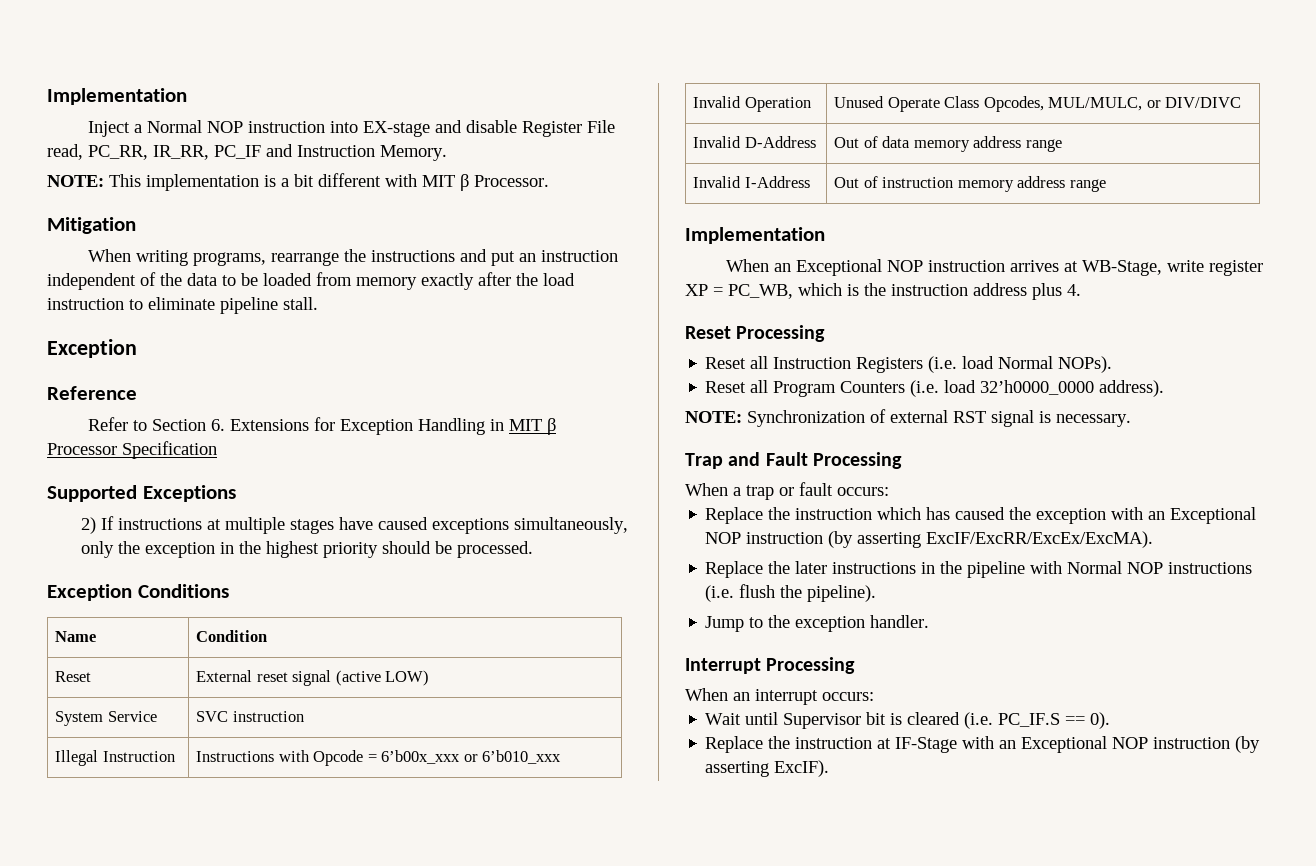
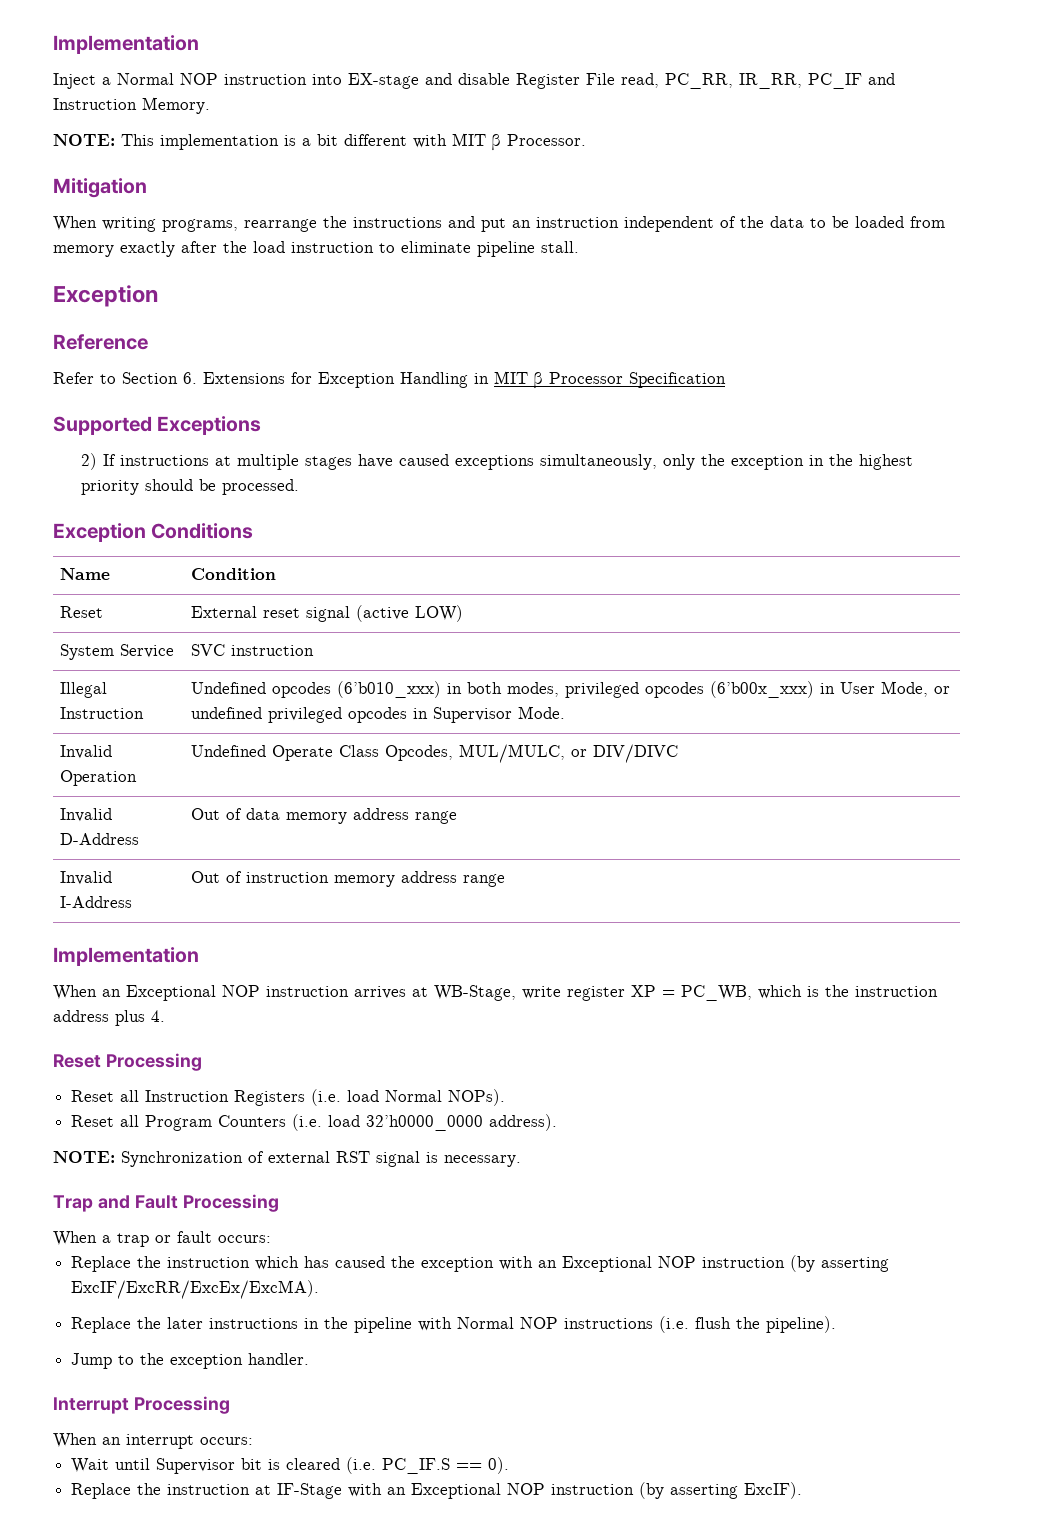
[196,750,562,766] Instructions with Opcode = 6’b00x_xxx or 6’b010_xxx -> [191,681,951,698] [191,706,566,723] Undefined opcodes (6’b010_xxx) in both modes, privileged opcodes (6’b00x_xxx) in User Mode, or undefined privileged opcodes in Supervisor Mode.
[834,96,885,108] Unused -> [191,745,267,757] Undefined

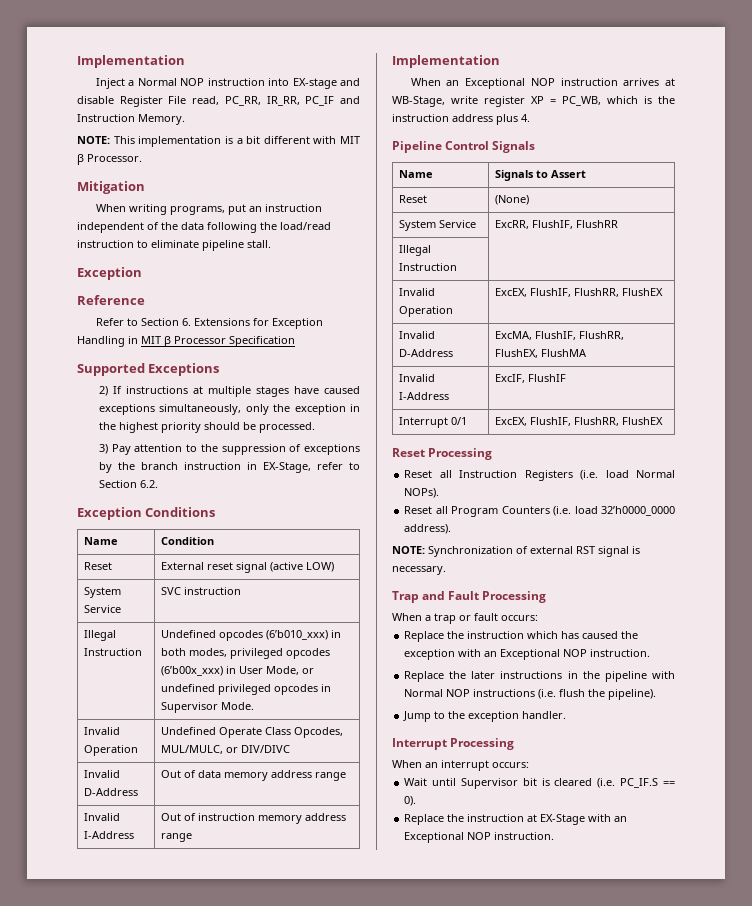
[244,216,475,232] rearrange the instructions and -> (225, 210) none
[810,216,945,228] [53,241,285,257] to be loaded from memory exactly after the load -> [207,222,331,233] following the load/read
(299, 487) none -> [98,444,360,455] [98,462,361,473] [98,480,158,488] // 3) Pay attention to the suppression of exceptions by the branch instruction in EX-Stage, refer to Section 6.2.
(165, 1016) none -> [392,141,536,153] [399,170,434,178] [495,170,587,181] [399,195,428,203] [495,195,530,205] [399,220,477,231] [495,220,619,229] [399,245,432,256] [399,263,458,271] [399,288,436,296] [399,306,454,317] [495,288,664,297] [399,331,436,339] [399,349,454,357] [495,331,625,340] [495,349,588,358] [399,374,436,382] [399,392,450,400] [495,374,567,383] [399,417,468,428] [495,417,664,426] // Pipeline Control Signals // Name | Signals to Assert // Reset | (None) // System Service | ExcRR, FlushIF, FlushRR // Illegal Instruction | // Invalid Operation | ExcEX, FlushIF, FlushRR, FlushEX // Invalid D-Address | ExcMA, FlushIF, FlushRR, FlushEX, FlushMA // Invalid I-Address | ExcIF, FlushIF // Interrupt 0/1 | ExcEX, FlushIF, FlushRR, FlushEX
[702,1255,890,1272] [71,1280,320,1299] instruction (by asserting ExcIF/ExcRR/ExcEx/ExcMA). -> [590,649,651,657] instruction.
[277,1482,803,1499] IF-Stage with an Exceptional NOP instruction (by asserting ExcIF). -> [540,814,628,825] [404,832,555,843] EX-Stage with an Exceptional NOP instruction.

